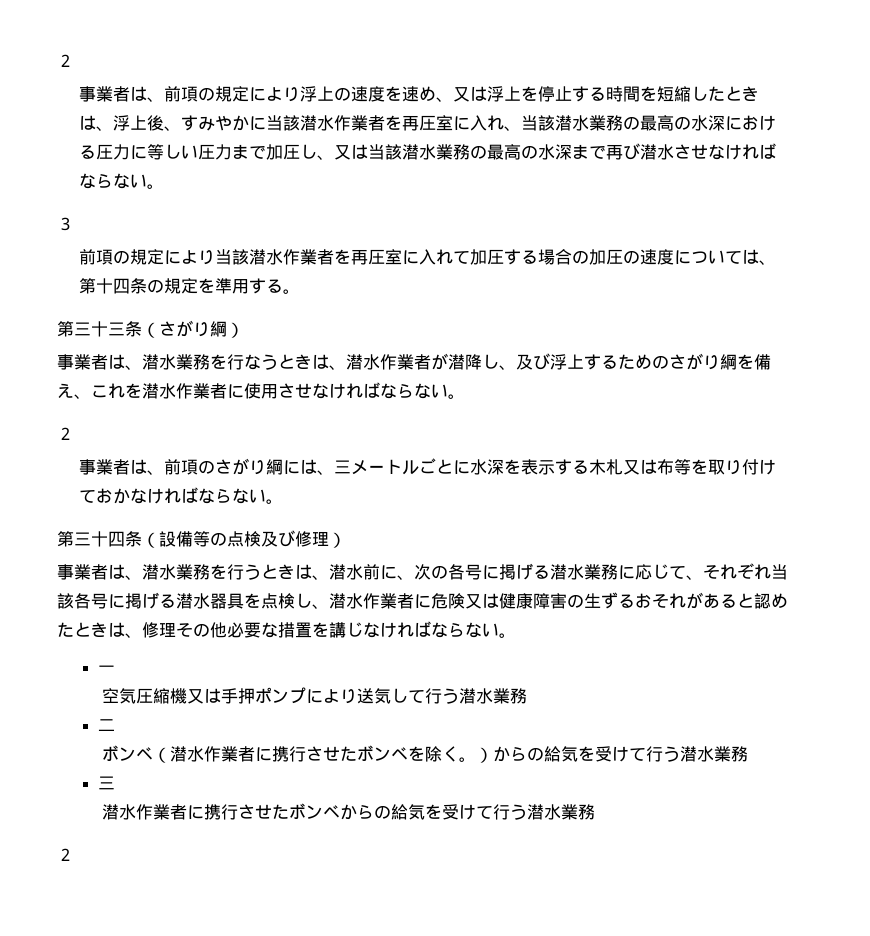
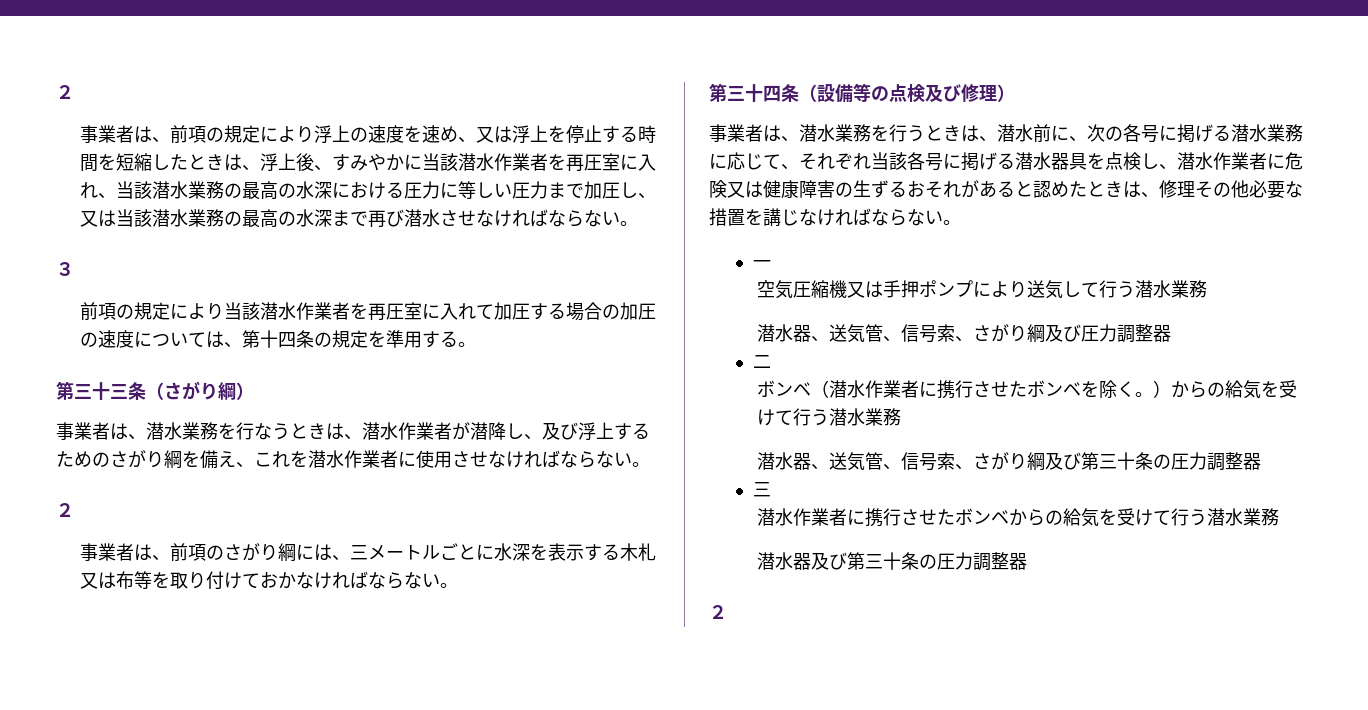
(527, 696) none -> [756,324,1171,343] // 潜水器、送気管、信号索、さがり綱及び圧力調整器
(748, 754) none -> [756,452,1261,471] // 潜水器、送気管、信号索、さがり綱及び第三十条の圧力調整器
(595, 812) none -> [756,552,1027,571] // 潜水器及び第三十条の圧力調整器

